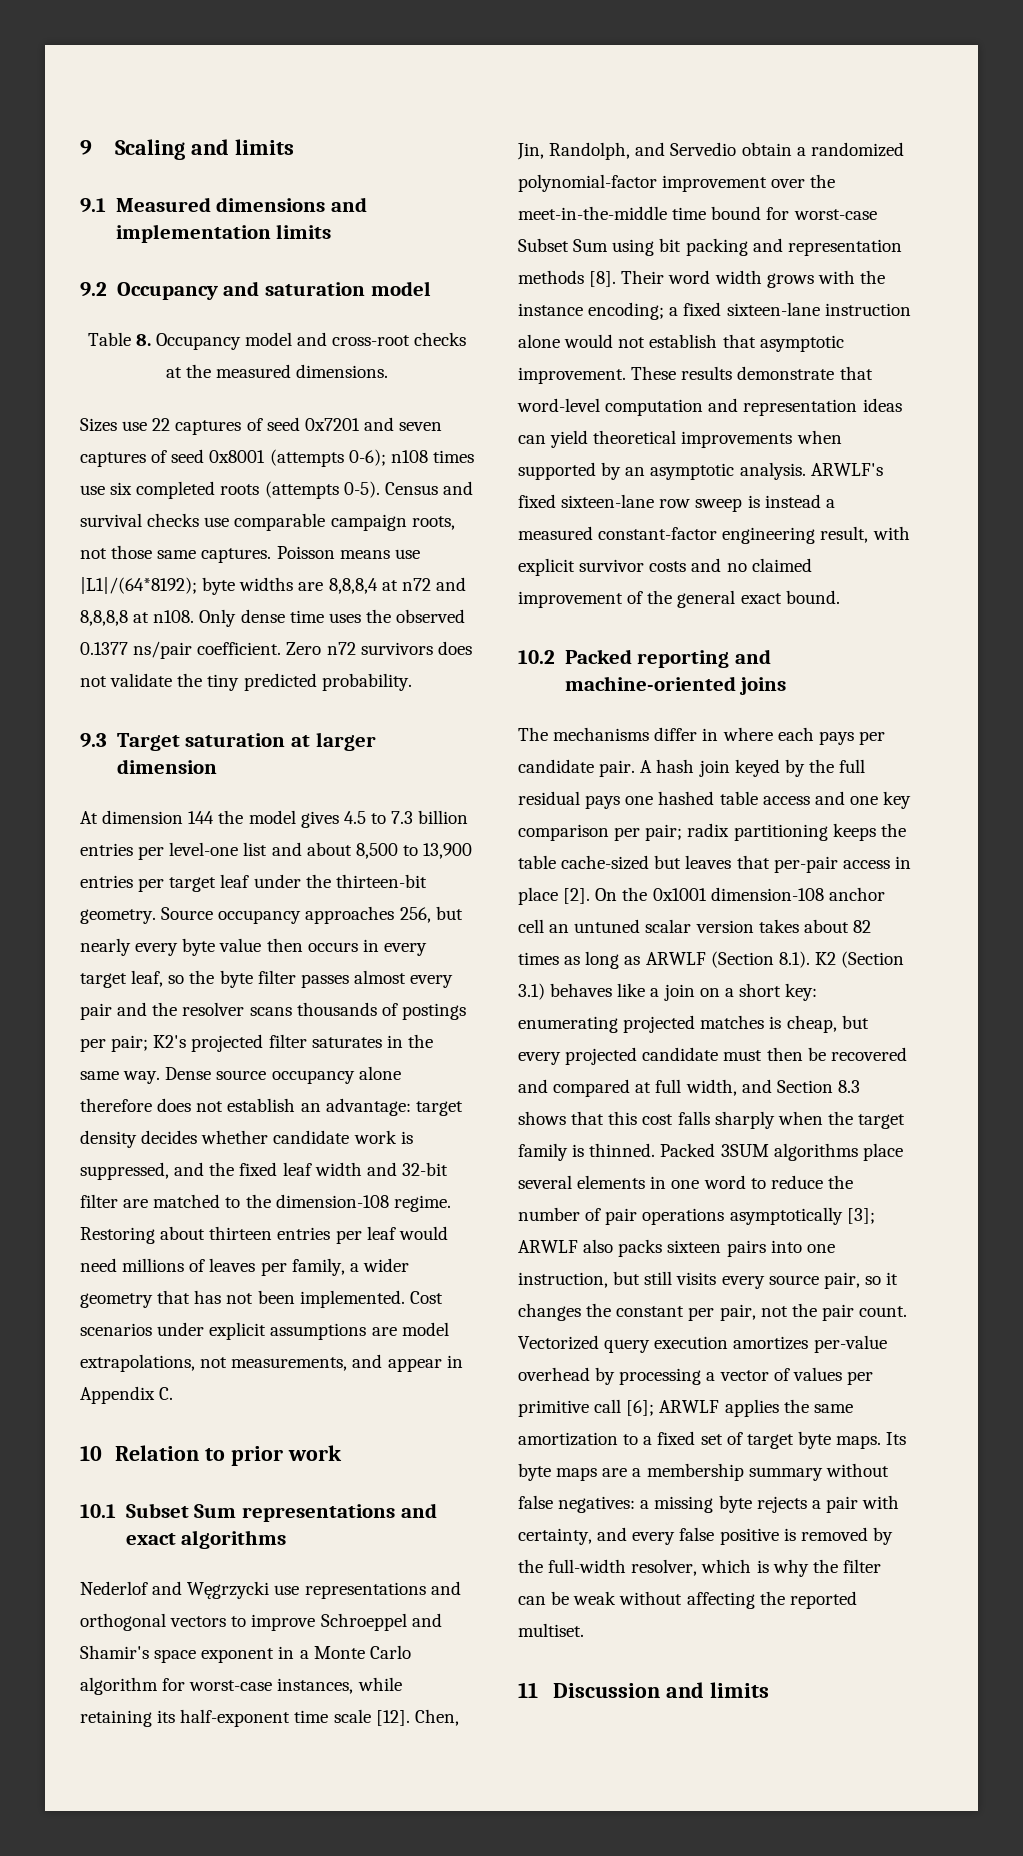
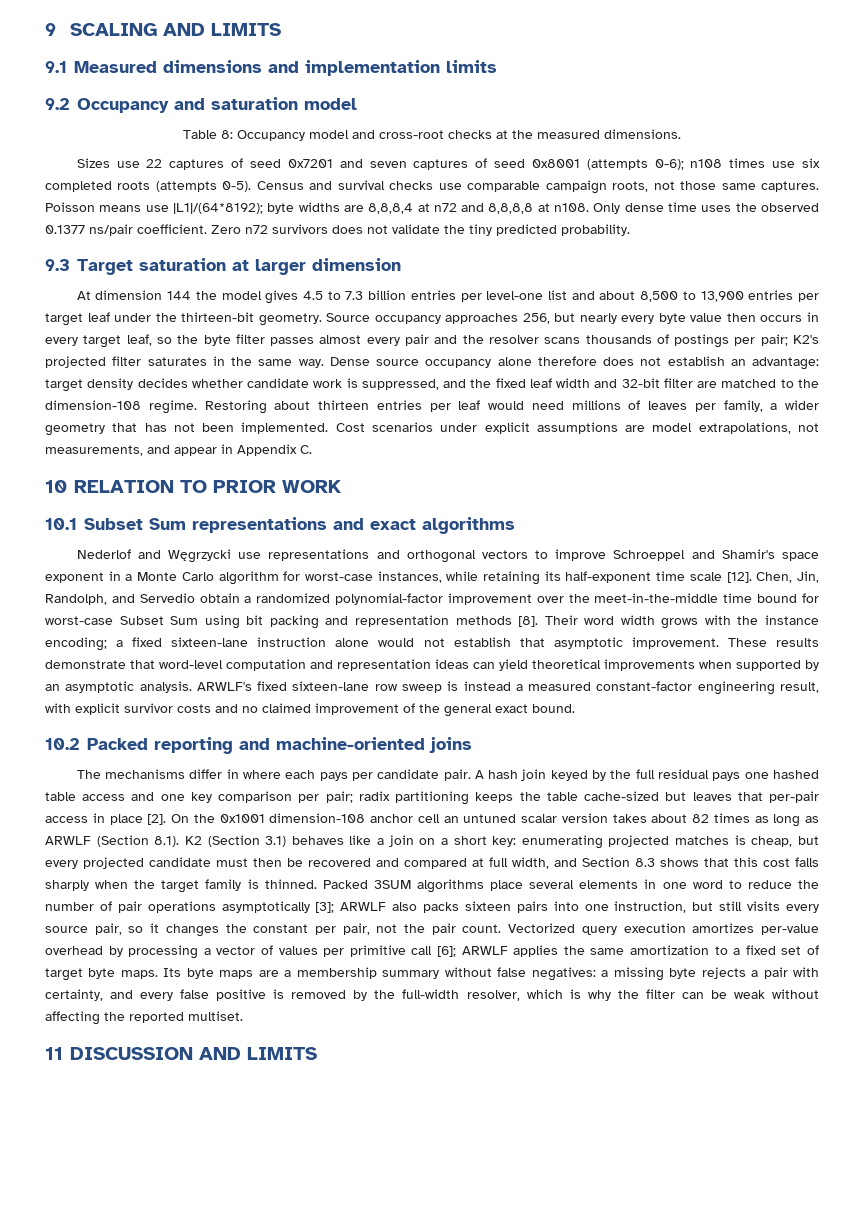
[114,139,294,160] Scaling and limits -> [69,23,281,36] SCALING AND LIMITS
[135,334,151,346] 8. -> [221,130,233,139] 8:
[114,1445,342,1466] Relation to prior work -> [74,480,341,493] RELATION TO PRIOR WORK
[552,1682,769,1698] Discussion and limits -> [70,1047,317,1060] DISCUSSION AND LIMITS

